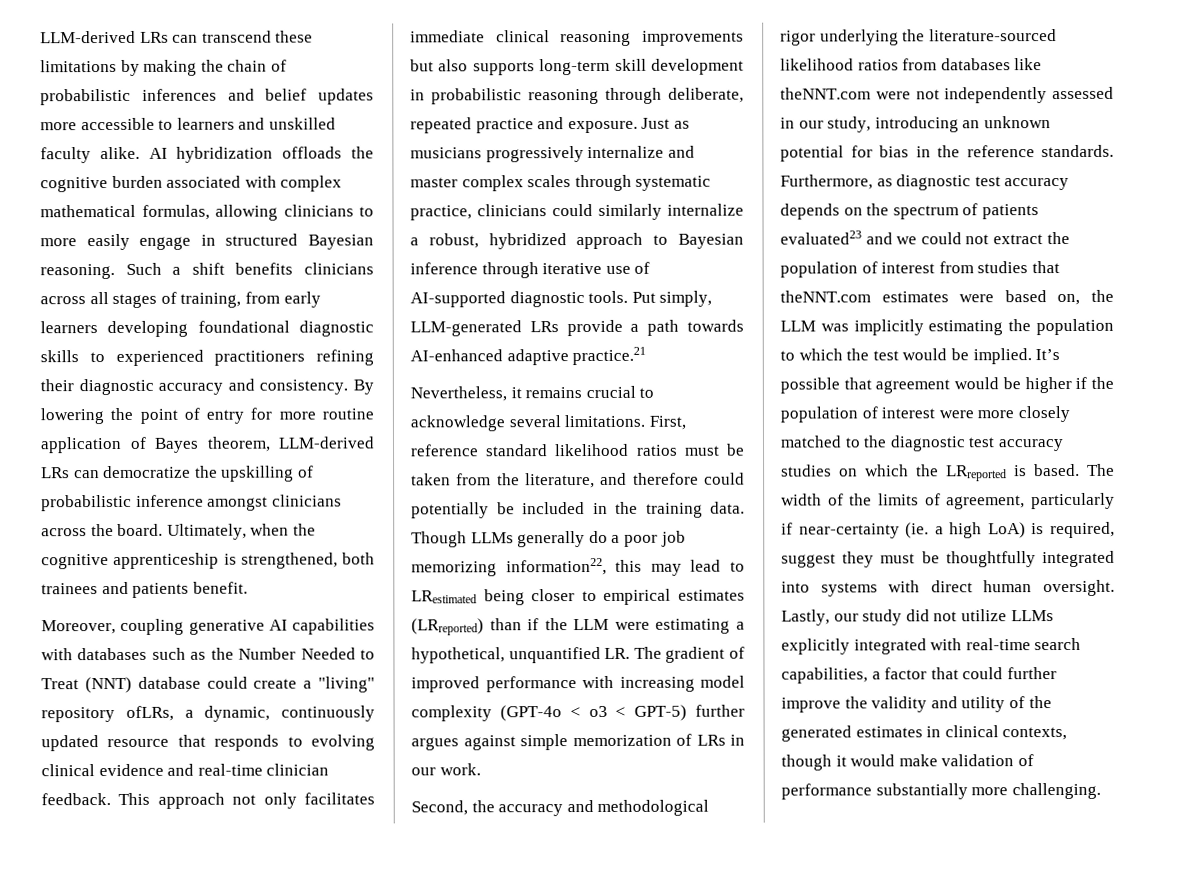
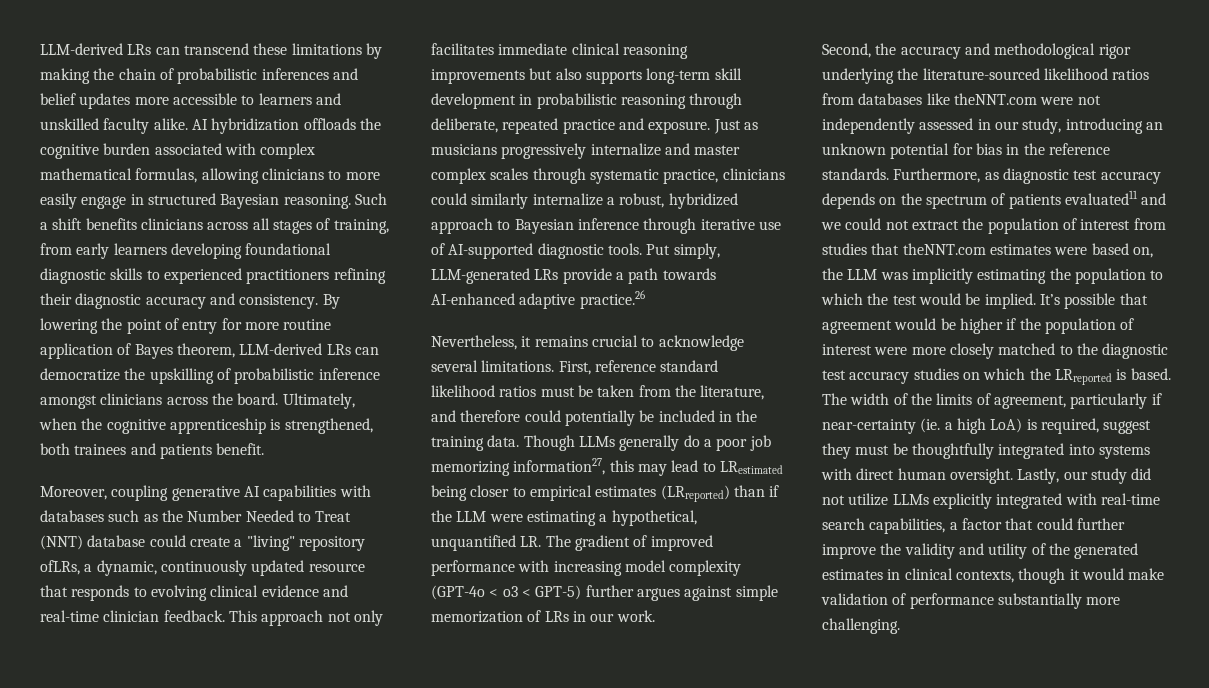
[572,346,647,366] practice.21 -> [579,290,645,309] practice.26
[505,557,607,576] information22, -> [513,458,606,475] information27,
[780,230,862,245] evaluated23 -> [1064,190,1138,205] evaluated11

